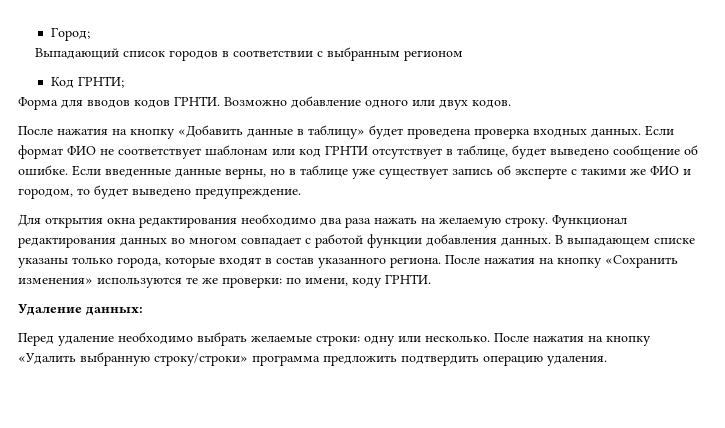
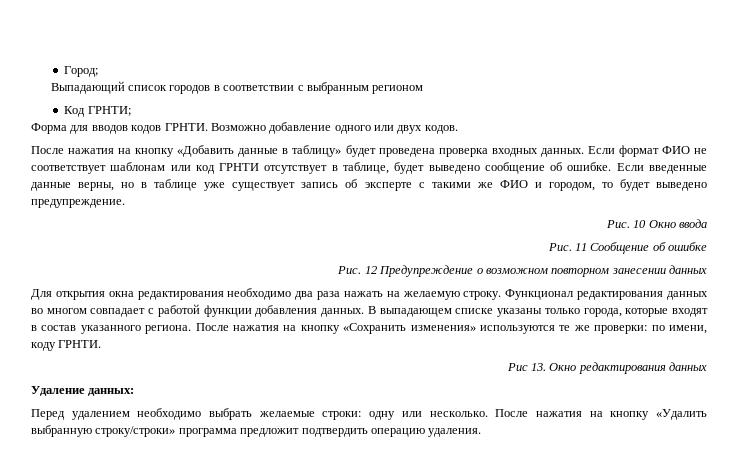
(301, 193) none -> [605,219,707,228] [547,242,707,254] [337,265,707,277] // Рис. 10 Окно ввода // Рис. 11 Сообщение об ошибке // Рис. 12 Предупреждение о возможном повторном занесении данных
(431, 279) none -> [506,362,707,374] // Рис 13. Окно редактирования данных
[58,336,114,346] удаление -> [71,411,130,420] удалением
[323,355,397,366] предложить -> [240,428,300,437] предложит

